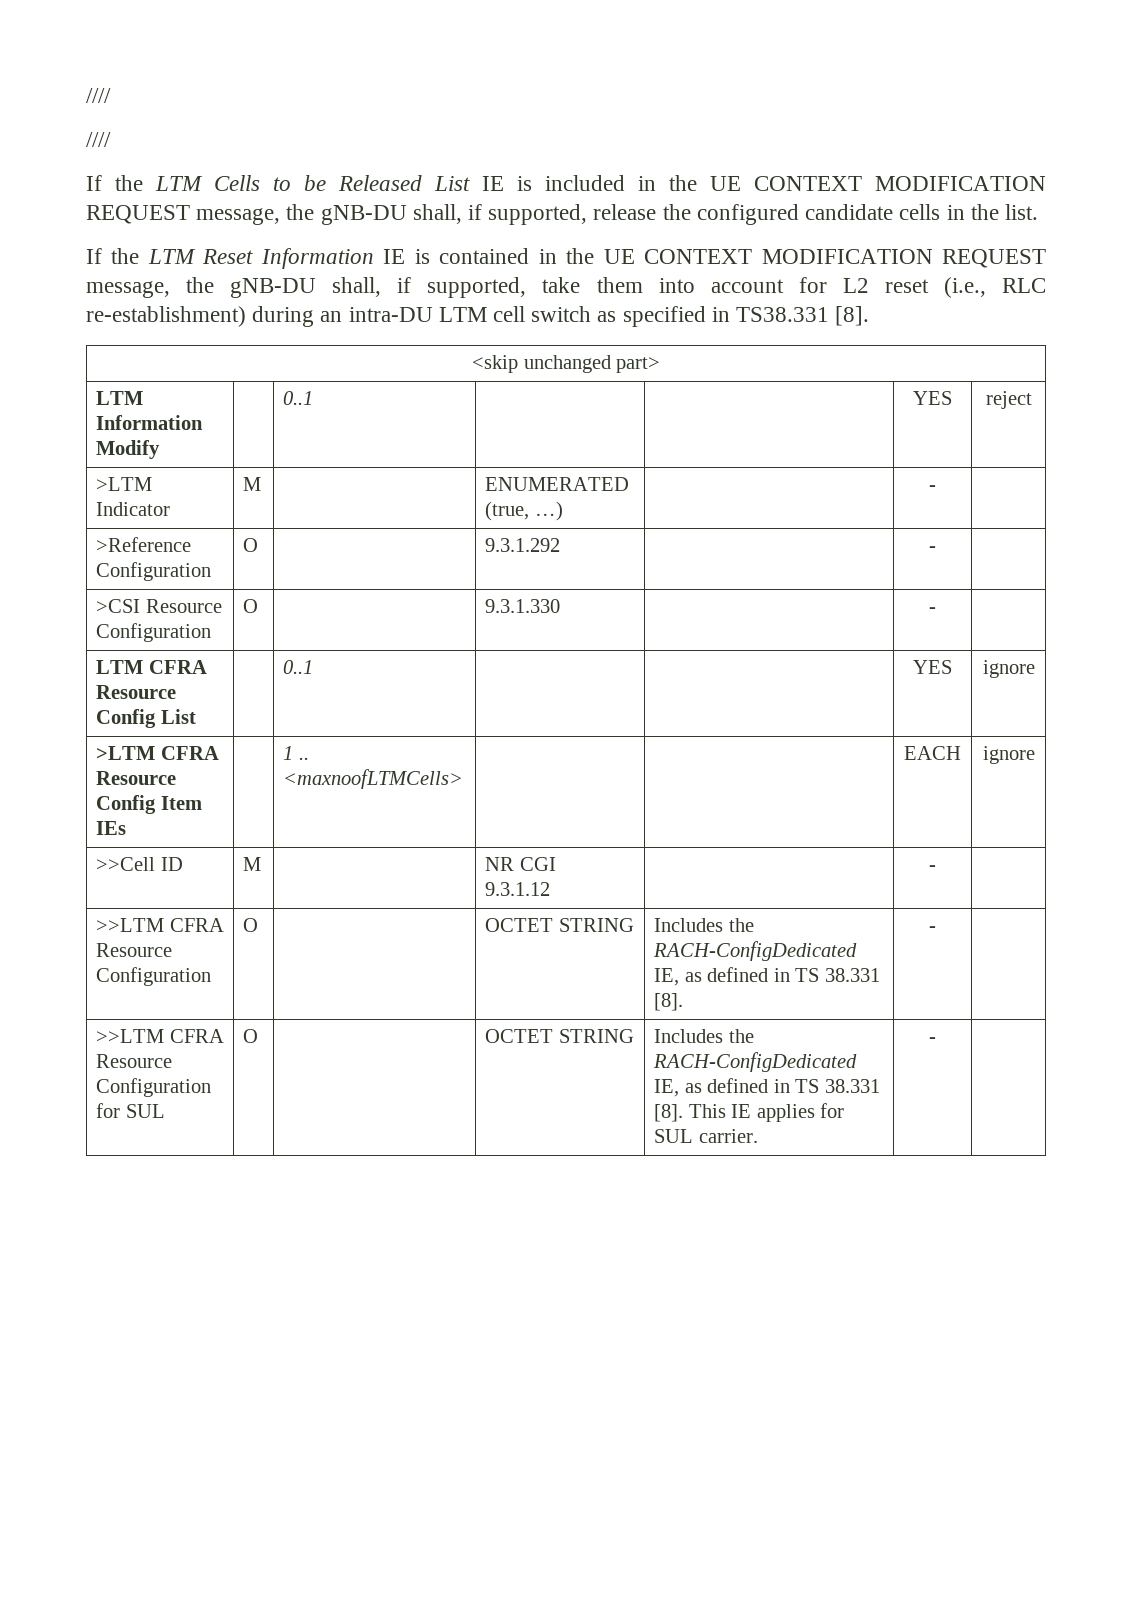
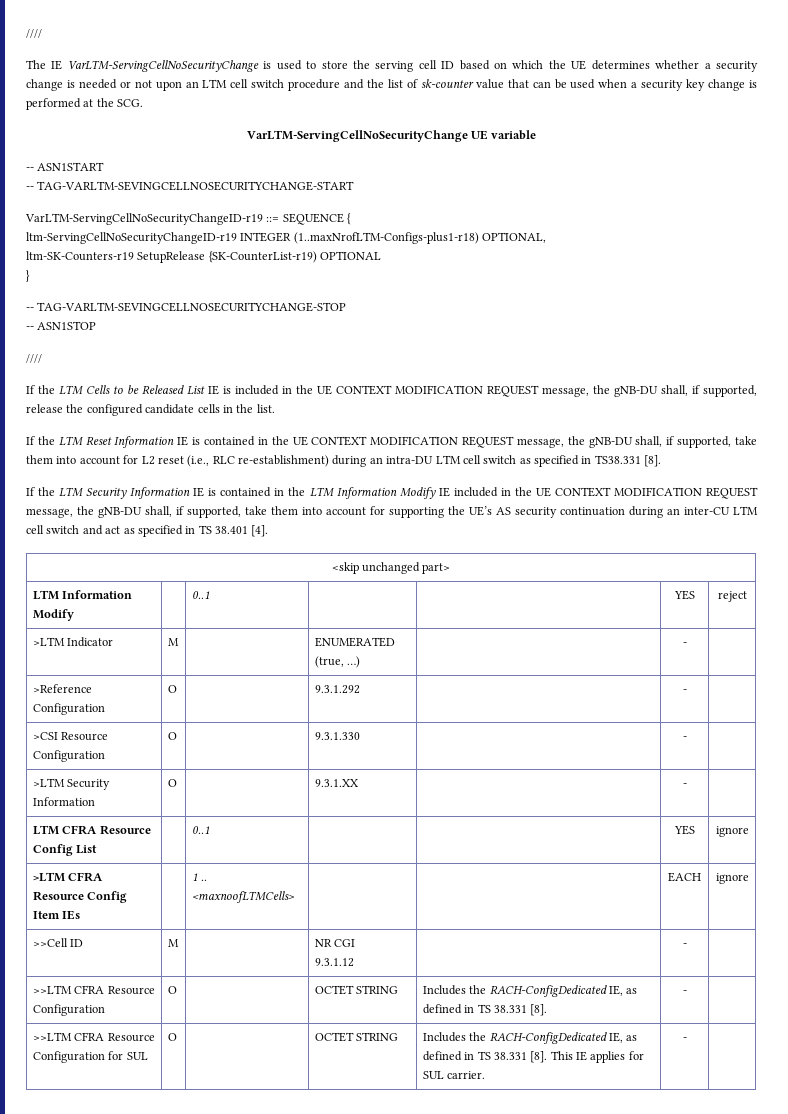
[86,88,111,103] //// -> [26,29,42,38] [26,60,759,72] [26,79,757,91] [26,98,144,110] [246,130,537,142] [26,162,105,171] [26,181,355,191] [25,213,352,225] [26,232,547,244] [26,251,382,263] [26,270,30,282] [26,302,347,312] [26,321,97,330] //// // The IE VarLTM-ServingCellNoSecurityChange is used to store the serving cell ID based on which the UE determines whether a security change is needed or not upon an LTM cell switch procedure and the list of sk-counter value that can be used when a security key change is performed at the SCG. // VarLTM-ServingCellNoSecurityChange UE variable // -- ASN1START // -- TAG-VARLTM-SEVINGCELLNOSECURITYCHANGE-START // VarLTM-ServingCellNoSecurityChangeID-r19 ::= SEQUENCE { // ltm-ServingCellNoSecurityChangeID-r19 INTEGER (1..maxNrofLTM-Configs-plus1-r18) OPTIONAL, // ltm-SK-Counters-r19 SetupRelease {SK-CounterList-r19) OPTIONAL // } // -- TAG-VARLTM-SEVINGCELLNOSECURITYCHANGE-STOP // -- ASN1STOP
(870, 316) none -> [26,487,758,499] [26,506,758,518] [26,525,269,537] // If the LTM Security Information IE is contained in the LTM Information Modify IE included in the UE CONTEXT MODIFICATION REQUEST message, the gNB-DU shall, if supported, take them into account for supporting the UE’s AS security continuation during an inter-CU LTM cell switch and act as specified in TS 38.401 [4].
(936, 610) none -> [32,778,111,790] [32,797,95,806] [167,779,177,787] [314,779,359,787] [682,783,687,787] // >LTM Security Information | O | | 9.3.1.XX | | - |

